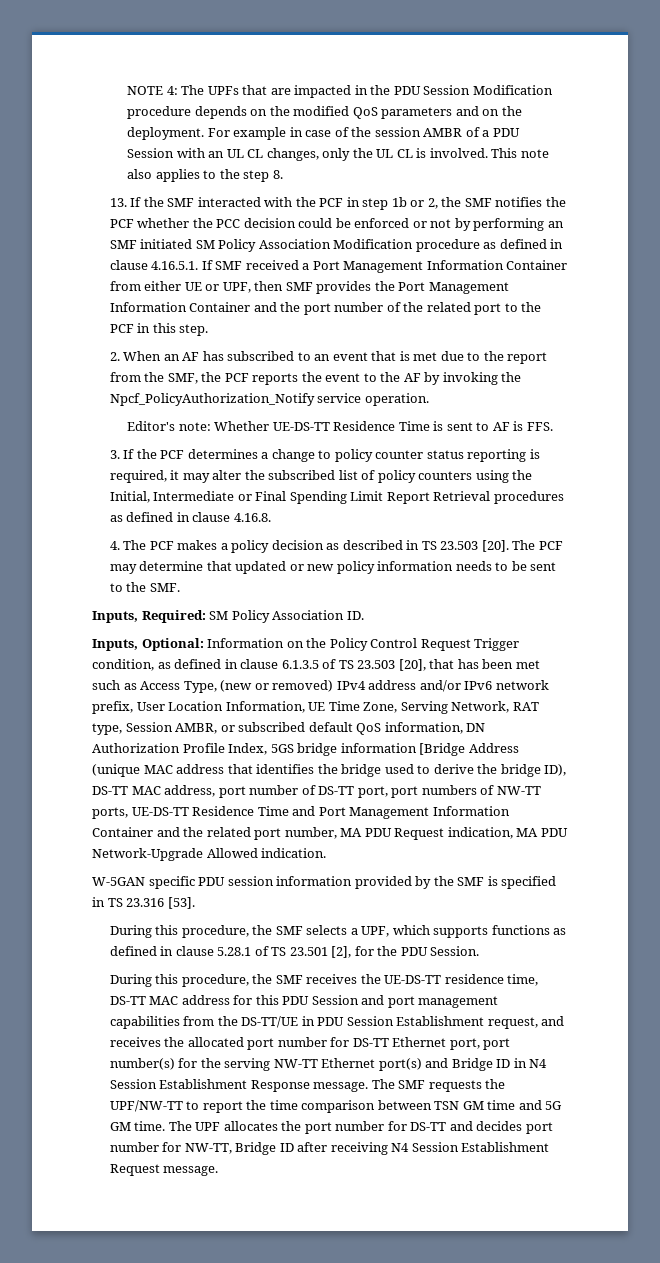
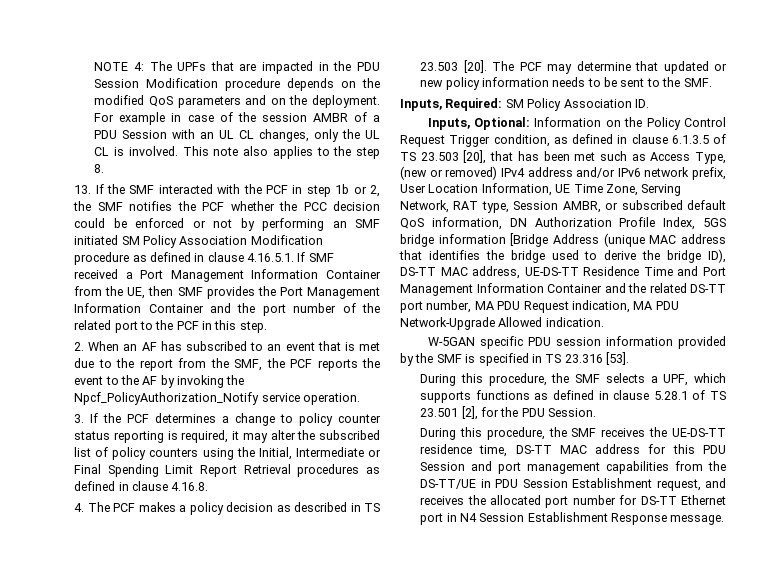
[144,281,251,293] either UE or UPF, -> [105,286,146,299] the UE,
[127,421,553,431] // Editor's note: Whether UE-DS-TT Residence Time is sent to AF is FFS. -> (360, 399) none
[218,785,541,798] [92,807,128,819] port number of DS-TT port, port numbers of NW-TT ports, -> (521, 272) none
(251, 832) none -> [690,284,726,293] DS-TT
[449,1038,511,1050] [109,1058,511,1071] port, port number(s) for the serving NW-TT Ethernet port(s) and Bridge ID -> [420,513,444,525] port
[371,1079,506,1092] [109,1100,563,1113] [109,1121,553,1134] [109,1142,550,1155] [109,1164,219,1176] The SMF requests the UPF/NW-TT to report the time comparison between TSN GM time and 5G GM time. The UPF allocates the port number for DS-TT and decides port number for NW-TT, Bridge ID after receiving N4 Session Establishment Request message. -> (725, 520) none

